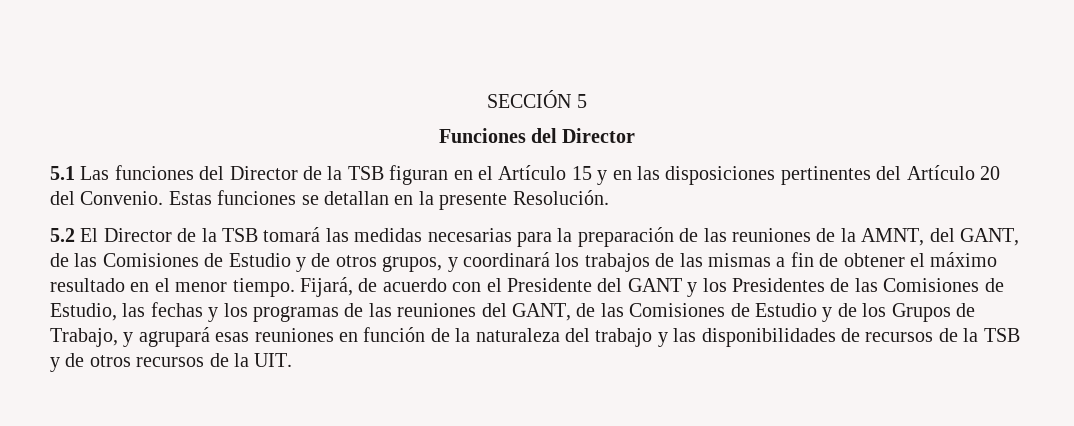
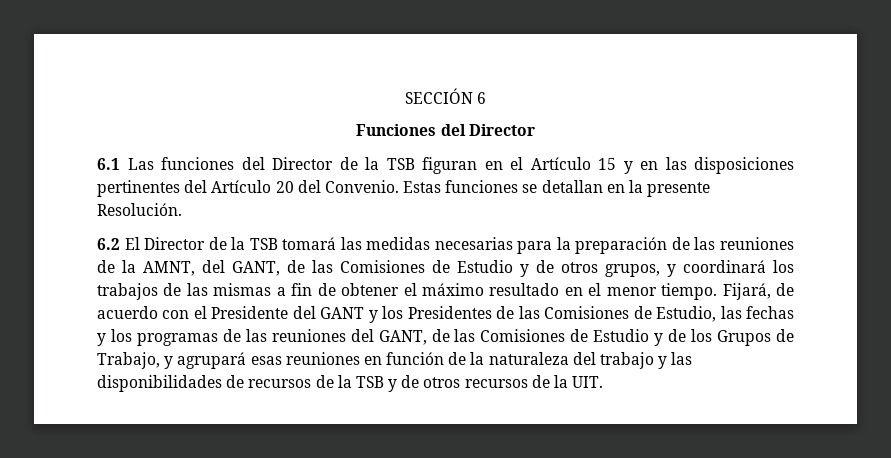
[576,94,587,108] 5 -> [477,92,487,104] 6
[50,166,75,180] 5.1 -> [97,158,120,170] 6.1
[50,228,75,242] 5.2 -> [97,238,120,250] 6.2

